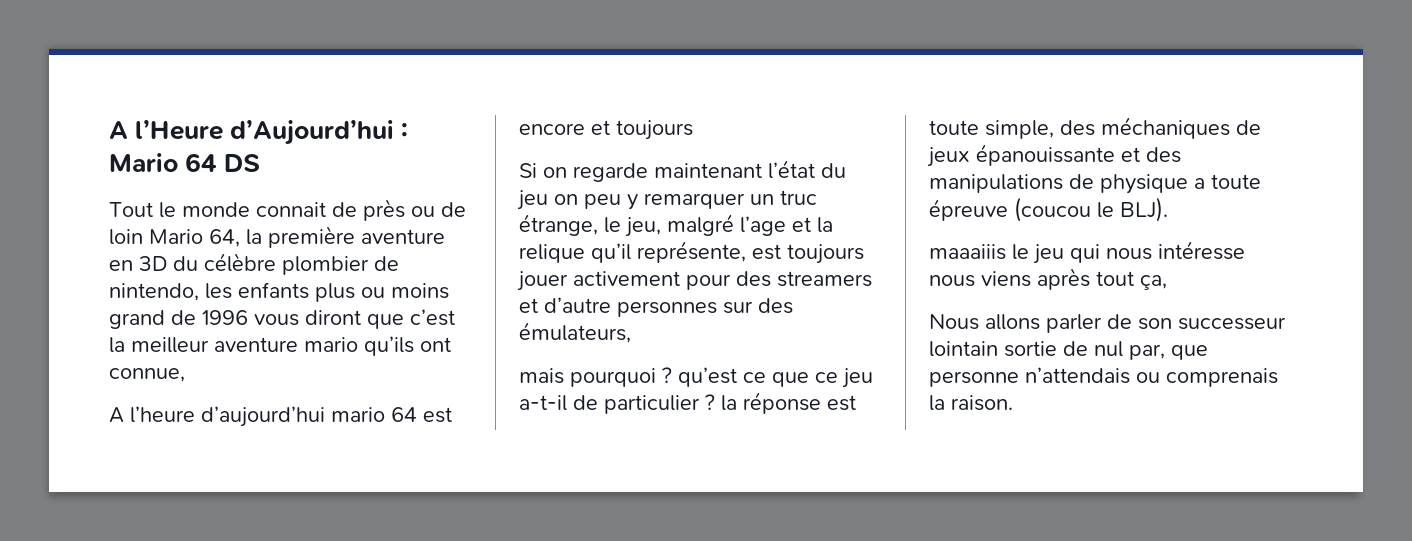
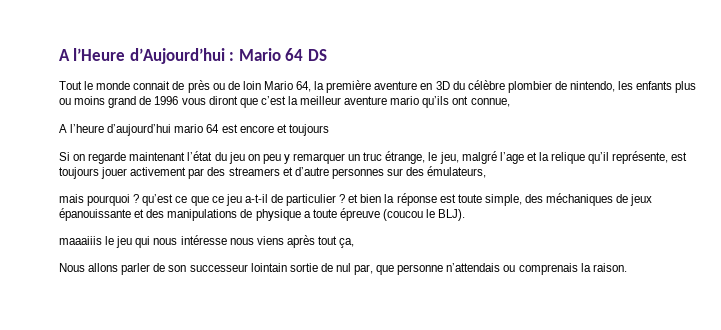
[686,274,731,290] pour -> [188,168,205,179] par
(715, 402) none -> [348,194,382,203] et bien

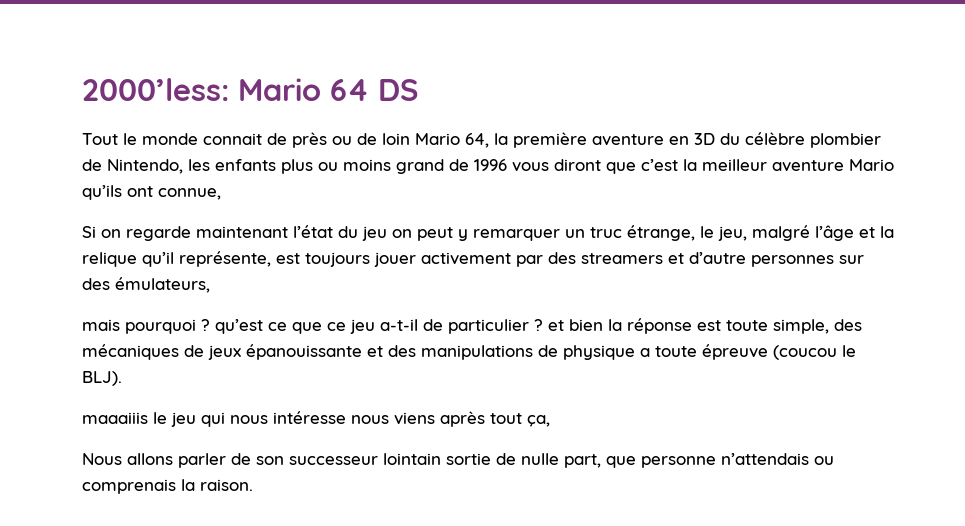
[59,48,235,64] A l’Heure d’Aujourd’hui : -> [82,78,229,101] 2000’less:
[570,81,616,92] nintendo, -> [107,159,183,174] Nintendo,
[390,96,420,105] mario -> [849,159,894,171] Mario
[59,124,329,136] // A l’heure d’aujourd’hui mario 64 est encore et toujours -> (221, 194) none
[262,154,281,164] peu -> [417,227,453,241] peut
[499,152,524,164] l’age -> [815,225,854,241] l’âge
[546,193,614,206] méchaniques -> [82,344,179,360] mécaniques
[335,263,374,275] nul par, -> [521,453,601,468] nulle part,

